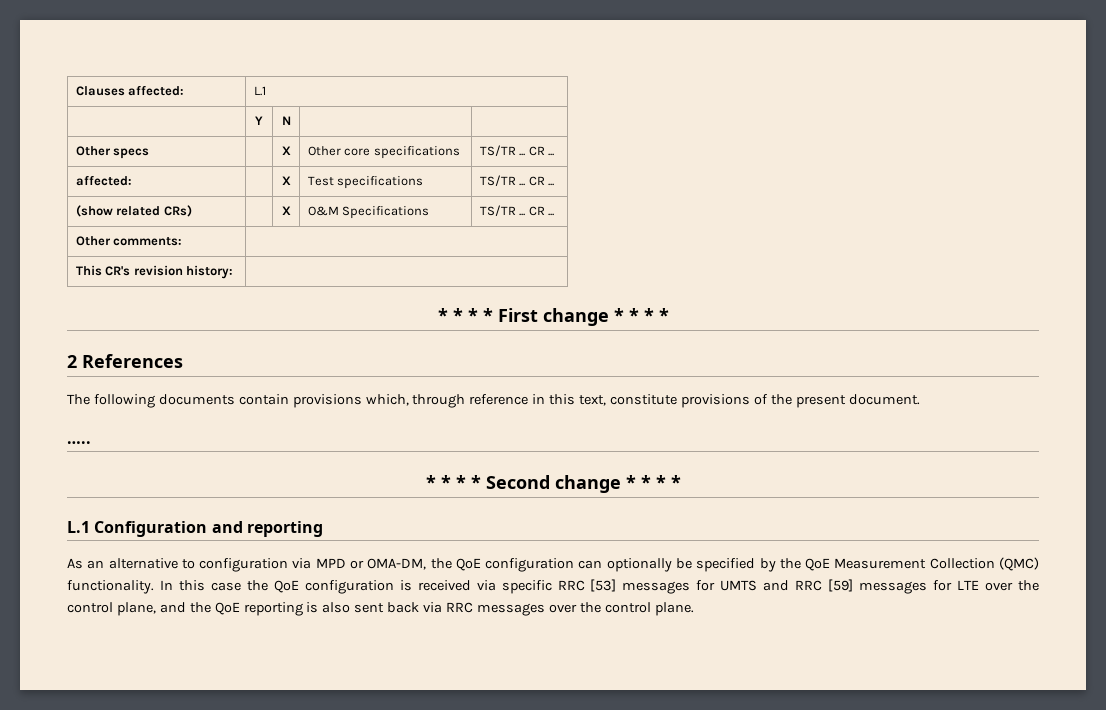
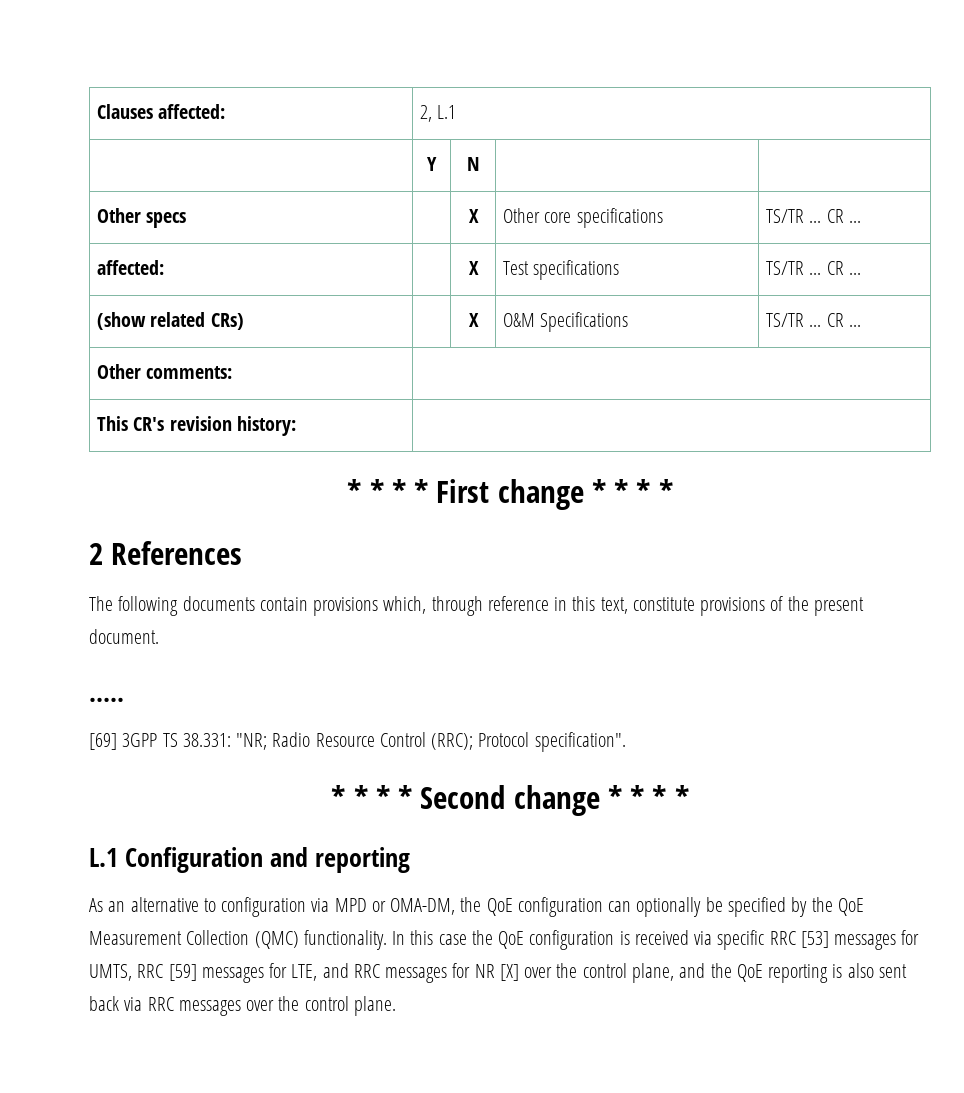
(185, 90) none -> [420,105,433,122] 2,
(91, 442) none -> [89,732,626,752] // [69] 3GPP TS 38.331: "NR; Radio Resource Control (RRC); Protocol specification".
[720,580,790,591] UMTS and -> [89,964,132,981] UMTS,
[957,580,980,590] LTE -> [291,963,519,983] LTE, and RRC messages for NR [X]

